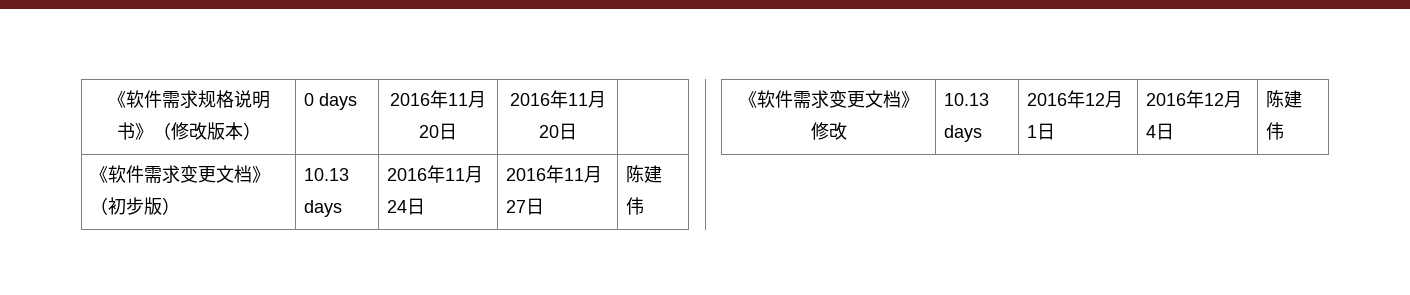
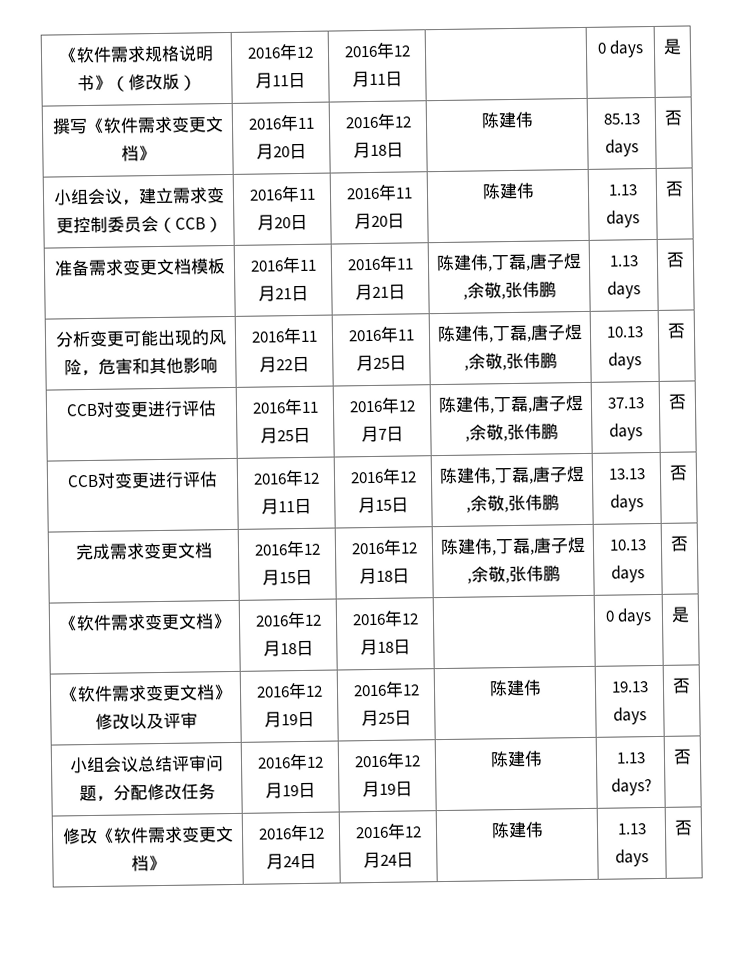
[224,122,261,140] [304,93,358,110] 本） | 0 days -> [179,74,197,91] [246,43,314,61] [255,71,306,89] [343,41,411,59] [352,70,403,88] [596,40,645,58] [663,38,682,55] [51,116,224,135] [120,145,156,162] [247,114,315,132] [256,142,307,160] [344,112,412,130] [353,141,404,159] [480,111,534,129] [602,113,641,125] [605,139,639,157] [664,109,683,126] [52,187,225,206] [55,215,223,234] ） | 2016年12月11日 | 2016年12月11日 | | 0 days | 是 // 撰写《软件需求变更文档》 | 2016年11月20日 | 2016年12月18日 | 陈建伟 | 85.13 days | 否 // 小组会议，建立需求变更控制委员会（CCB）
[90,165,271,183] [90,197,181,215] [304,168,350,181] [304,200,343,217] [387,165,484,183] [387,198,426,215] [506,165,603,183] [506,198,545,215] [626,165,663,183] [626,197,645,215] // 《软件需求变更文档》（初步版） | 10.13 days | 2016年11月24日 | 2016年11月27日 | 陈建伟 -> [481,182,535,200] [607,184,638,196] [606,210,640,228] [665,180,684,197] [53,258,226,277] [249,255,317,274] [258,284,309,302] [346,254,414,272] [355,283,406,301] [436,253,582,272] [462,281,557,300] [608,255,639,267] [607,281,641,299] [666,251,685,268] [54,329,227,348] [64,357,218,377] [250,326,318,345] [259,355,310,373] [347,325,415,343] [356,354,407,372] [437,324,583,343] [463,352,558,371] [605,326,644,338] [608,352,642,370] [667,322,686,339] [66,400,217,418] [251,397,319,416] [260,426,311,444] [348,396,416,414] [361,425,404,443] [438,395,584,414] [464,423,559,442] [606,397,645,409] [609,423,643,441] [668,393,687,410] [67,471,218,489] [252,468,320,487] [261,497,312,515] [349,467,417,485] [358,496,409,514] [439,466,585,485] [465,494,560,513] [607,468,646,480] [610,494,644,512] [669,464,688,481] [74,542,213,561] [253,539,321,558] [262,568,313,586] [350,538,418,556] [359,567,410,585] [440,536,586,556] [466,565,561,584] [608,539,647,551] [611,565,645,583] [670,535,689,552] [58,613,231,632] [254,610,322,629] [263,639,314,657] [351,609,419,627] [360,638,411,656] [604,608,653,626] [671,606,690,623] 陈建伟 | 1.13 days | 否 // 准备需求变更文档模板 | 2016年11月21日 | 2016年11月21日 | 陈建伟,丁磊,唐子煜,余敬,张伟鹏 | 1.13 days | 否 // 分析变更可能出现的风险，危害和其他影响 | 2016年11月22日 | 2016年11月25日 | 陈建伟,丁磊,唐子煜,余敬,张伟鹏 | 10.13 days | 否 // CCB对变更进行评估 | 2016年11月25日 | 2016年12月7日 | 陈建伟,丁磊,唐子煜,余敬,张伟鹏 | 37.13 days | 否 // CCB对变更进行评估 | 2016年12月11日 | 2016年12月15日 | 陈建伟,丁磊,唐子煜,余敬,张伟鹏 | 13.13 days | 否 // 完成需求变更文档 | 2016年12月15日 | 2016年12月18日 | 陈建伟,丁磊,唐子煜,余敬,张伟鹏 | 10.13 days | 否 // 《软件需求变更文档》 | 2016年12月18日 | 2016年12月18日 | | 0 days | 是
[944,93,990,106] [944,125,983,142] [1027,90,1124,108] [1027,123,1056,140] [1146,90,1243,108] [1146,123,1175,140] [1266,90,1303,108] [1266,122,1285,140] | 10.13 days | 2016年12月1日 | 2016年12月4日 | 陈建伟 -> [128,712,198,730] [255,681,323,700] [264,710,315,728] [352,680,420,698] [361,709,412,727] [488,679,542,697] [610,681,649,693] [613,707,647,725] [672,677,691,694] [69,755,224,774] [78,783,216,802] [256,752,324,771] [265,781,316,799] [353,751,421,769] [362,780,413,798] [489,750,543,768] [615,752,646,764] [610,778,652,796] [673,748,692,765] [61,826,234,845] [130,854,166,872] [257,823,325,842] [266,852,317,870] [354,822,422,840] [363,851,414,869] [490,821,544,839] [616,823,647,835] [615,849,649,867] [674,819,693,836] 以及评审 | 2016年12月19日 | 2016年12月25日 | 陈建伟 | 19.13 days | 否 // 小组会议总结评审问题，分配修改任务 | 2016年12月19日 | 2016年12月19日 | 陈建伟 | 1.13 days? | 否 // 修改《软件需求变更文档》 | 2016年12月24日 | 2016年12月24日 | 陈建伟 | 1.13 days | 否

